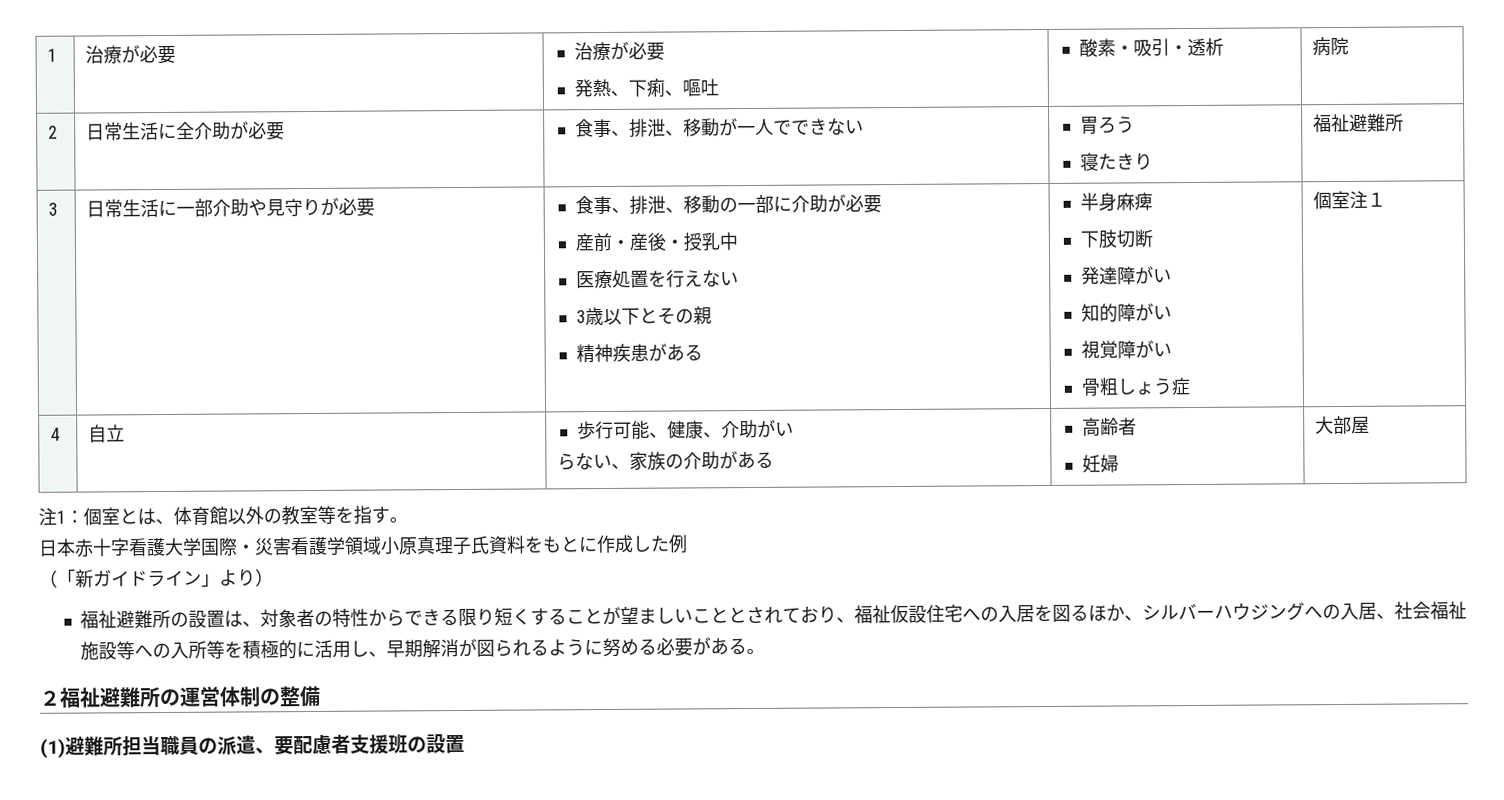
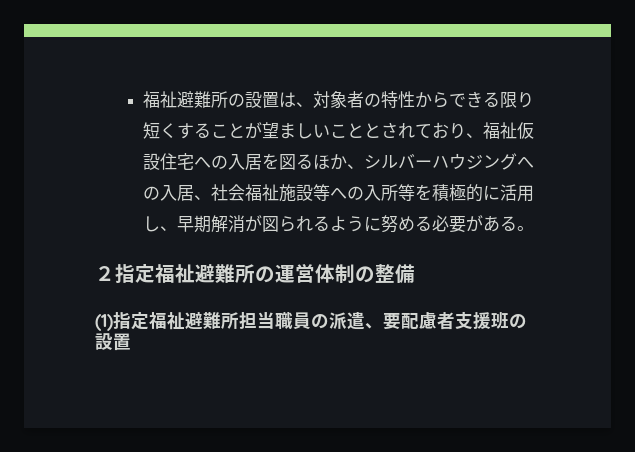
[46,48,57,62] [84,45,176,65] [573,41,665,61] [573,78,719,98] [1078,37,1224,57] [1311,36,1349,57] [47,125,58,139] [85,121,285,141] [574,118,864,138] [1079,116,1135,135] [1079,152,1153,171] [1312,113,1404,133] [47,202,58,216] [85,197,375,218] [574,194,882,215] [574,232,738,252] [575,269,739,289] [575,306,712,326] [575,343,703,363] [1079,192,1153,212] [1079,229,1153,249] [1080,266,1172,285] [1080,303,1172,323] [1080,340,1172,359] [1080,377,1190,396] [1312,190,1386,210] [49,427,60,441] [87,424,125,443] [576,419,794,440] [556,450,774,471] [1081,417,1137,437] [1081,454,1119,473] [1314,415,1370,435] [38,505,408,526] [38,534,688,558] [39,568,274,588] 1 | 治療が必要 | 治療が必要 // 発熱、下痢、嘔吐 | 酸素・吸引・透析 | 病院 // 2 | 日常生活に全介助が必要 | 食事、排泄、移動が一人でできない | 胃ろう // 寝たきり | 福祉避難所 // 3 | 日常生活に一部介助や見守りが必要 | 食事、排泄、移動の一部に介助が必要 // 産前・産後・授乳中 // 医療処置を行えない // 3歳以下とその親 // 精神疾患がある | 半身麻痺 // 下肢切断 // 発達障がい // 知的障がい // 視覚障がい // 骨粗しょう症 | 個室注１ // 4 | 自立 | 歩行可能、健康、介助がい // らない、家族の介助がある | 高齢者 // 妊婦 | 大部屋 // 注1：個室とは、体育館以外の教室等を指す。 // 日本赤十字看護大学国際・災害看護学領域小原真理子氏資料をもとに作成した例 // （「新ガイドライン」より） // -> (143, 99) none
(61, 698) none -> [115,264,155,283] 指定
(66, 748) none -> [113,312,185,330] 指定福祉

